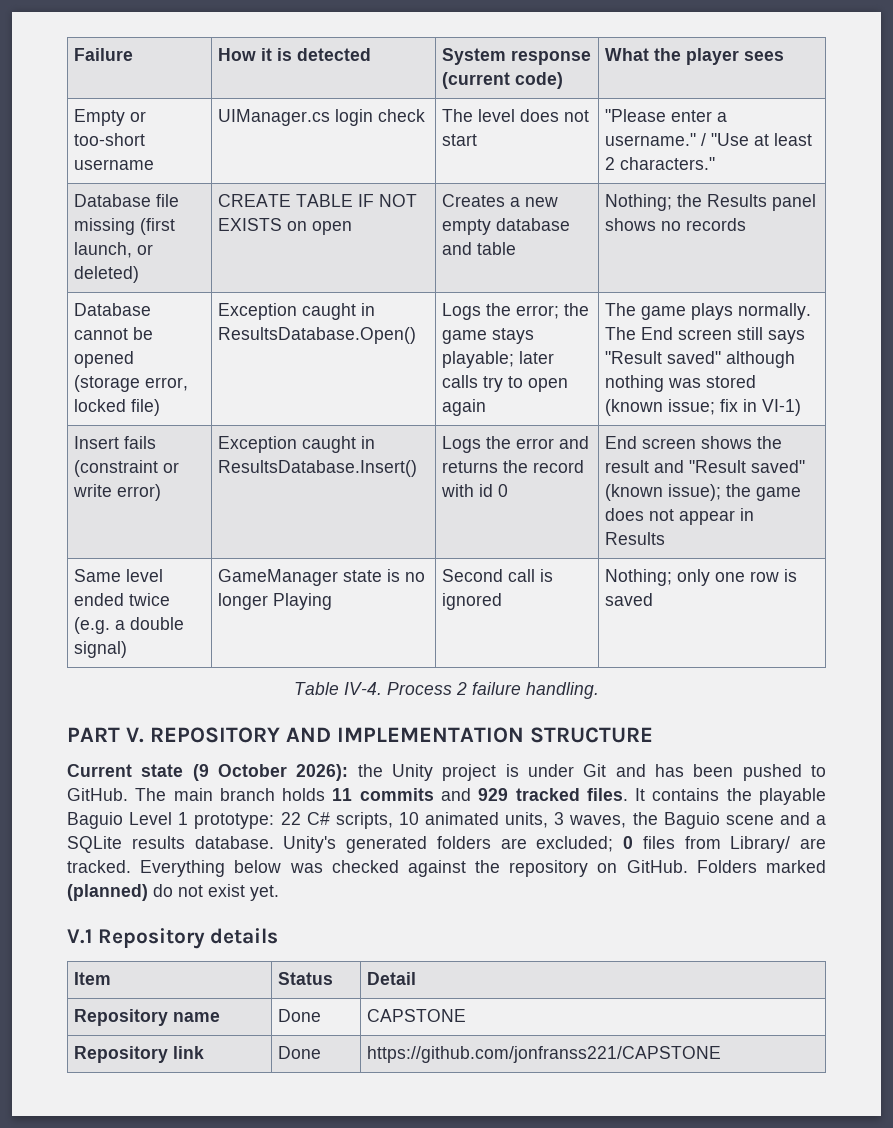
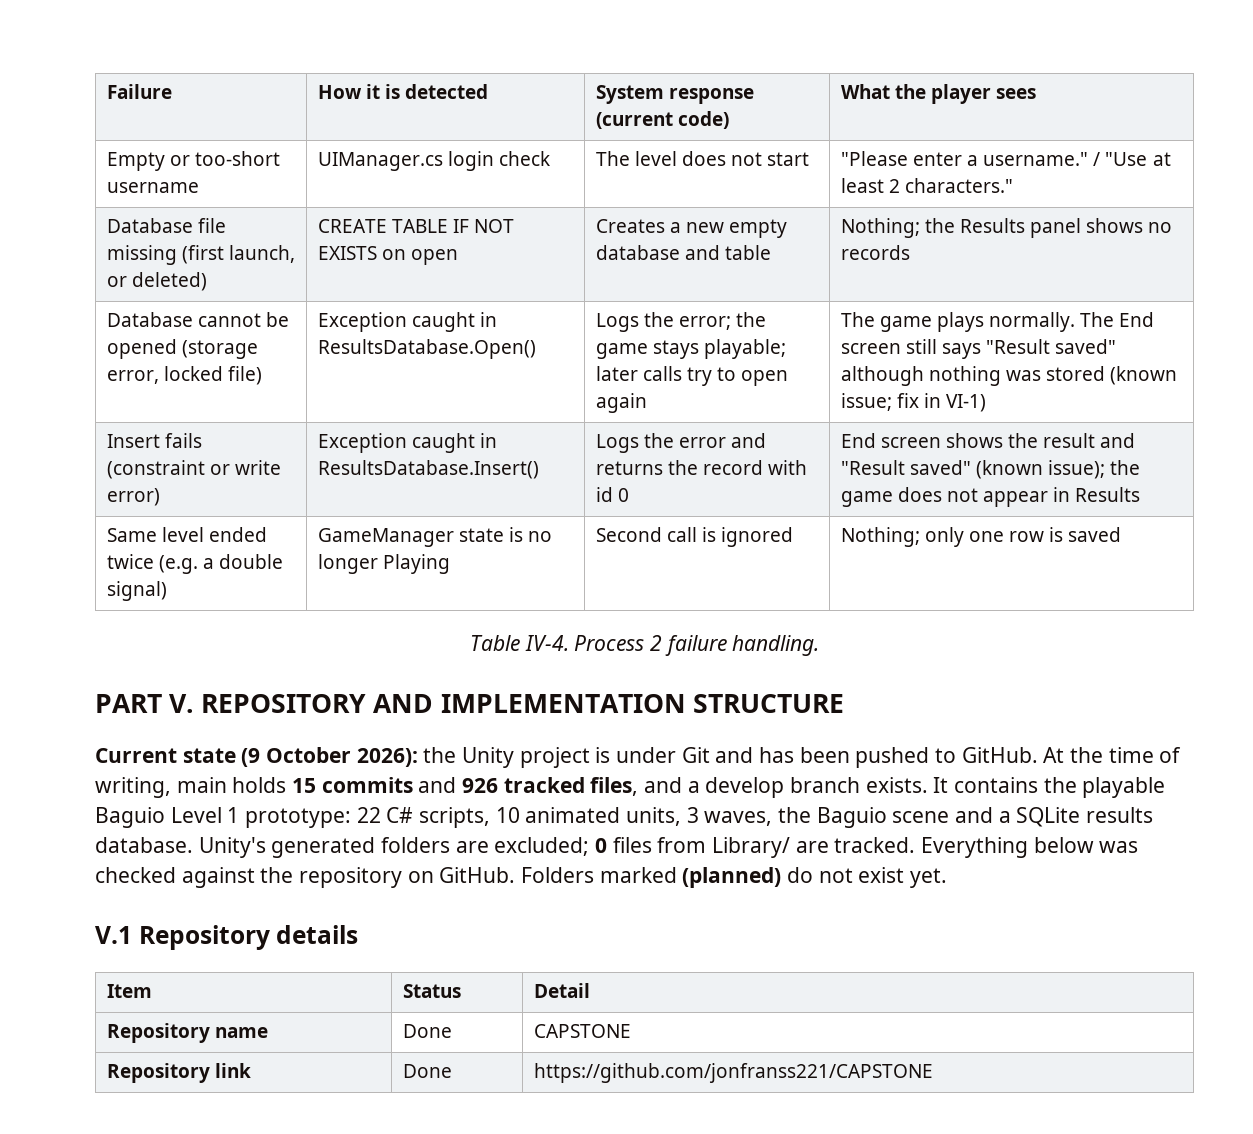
[135,788,628,801] The main branch holds 11 commits and 929 tracked files. -> [1043,747,1182,763] [95,777,928,798] At the time of writing, main holds 15 commits and 926 tracked files, and a develop branch exists.

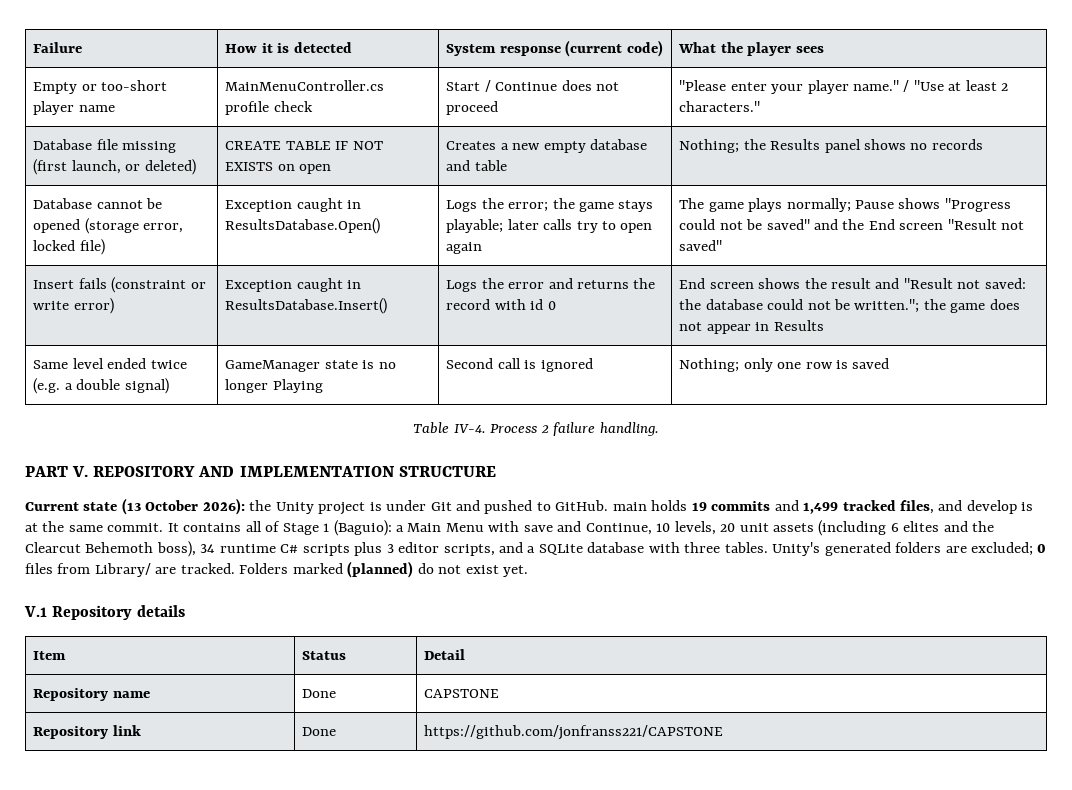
[106,182,199,193] [317,151,551,171] [595,151,810,166] username | UIManager.cs login check | The level does not start -> [33,101,115,115] [225,80,385,91] [225,101,313,115] [446,80,619,92] [446,101,499,115] player name | MainMenuController.cs profile check | Start / Continue does not proceed
[967,152,1089,166] a username." -> [771,80,899,94] your player name."
[989,312,1155,332] [840,339,1117,359] [840,366,1178,386] [840,393,987,412] normally. The End screen still says "Result saved" although nothing was stored (known issue; fix in VI-1) -> [786,198,1011,212] [679,219,1025,230] [679,240,723,251] normally; Pause shows "Progress could not be saved" and the End screen "Result not saved"
[909,460,1106,479] saved" (known issue); -> [957,278,1026,289] [679,299,920,313] not saved: the database could not be written.";
[241,748,261,767] (9 -> [121,498,141,515] (13
[759,747,850,763] has been -> (481, 505) none
[1043,747,1182,763] [95,777,171,798] At the time of writing, -> (609, 505) none
[292,778,317,793] 15 -> [691,502,707,511] 19
[462,778,499,793] 926 -> [803,502,839,514] 1,499
[687,777,1166,798] [95,807,1154,828] [95,837,193,853] a develop branch exists. It contains the playable Baguio Level 1 prototype: 22 C# scripts, 10 animated units, 3 waves, the Baguio scene and a SQLite results database. -> [966,500,1034,514] [25,520,995,536] [25,541,768,557] develop is at the same commit. It contains all of Stage 1 (Baguio): a Main Menu with save and Continue, 10 levels, 20 unit assets (including 6 elites and the Clearcut Behemoth boss), 34 runtime C# scripts plus 3 editor scripts, and a SQLite database with three tables.
[921,837,1139,858] [95,867,516,888] Everything below was checked against the repository on GitHub. -> (235, 568) none

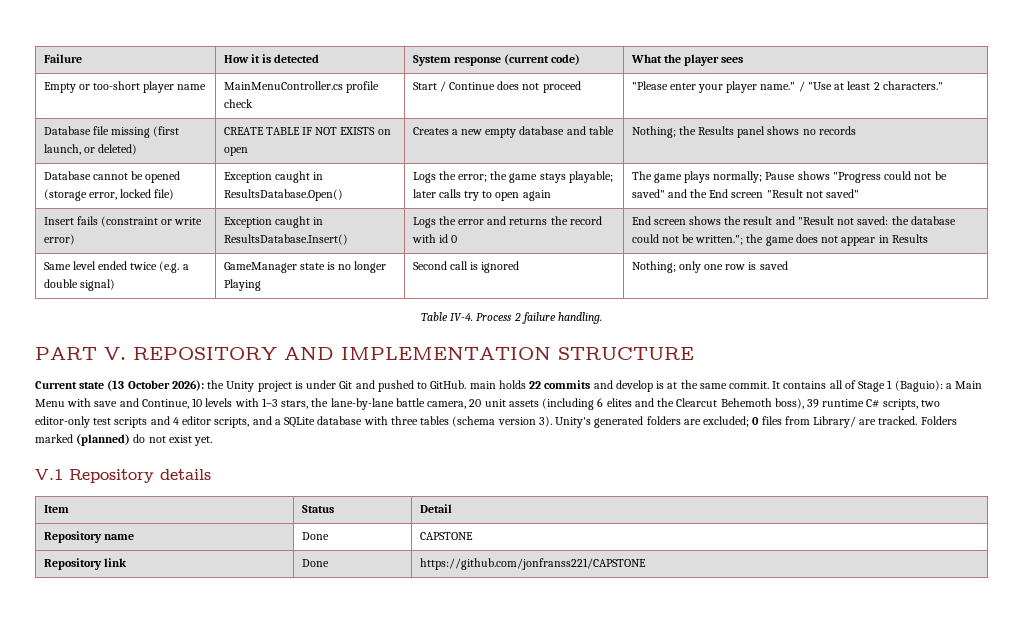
[691,502,707,511] 19 -> [529,381,542,389] 22
[803,500,963,514] 1,499 tracked files, and -> (613, 384) none
[674,521,716,535] levels, -> [205,398,467,410] levels with 1–3 stars, the lane-by-lane battle camera,
[200,544,216,553] 34 -> [807,399,820,408] 39
[302,542,394,556] scripts plus 3 -> [882,399,940,410] [35,416,179,428] scripts, two editor-only test scripts and 4
[724,542,768,553] tables. -> [420,416,552,427] tables (schema version 3).

